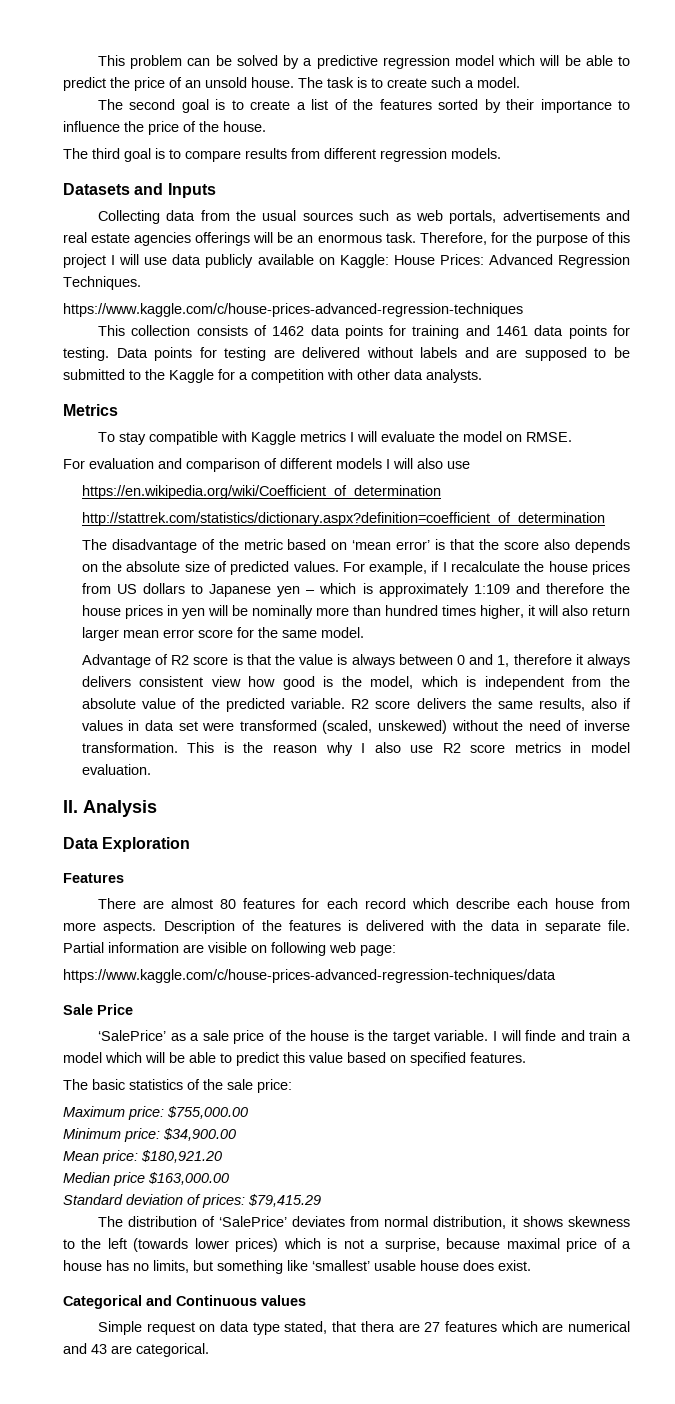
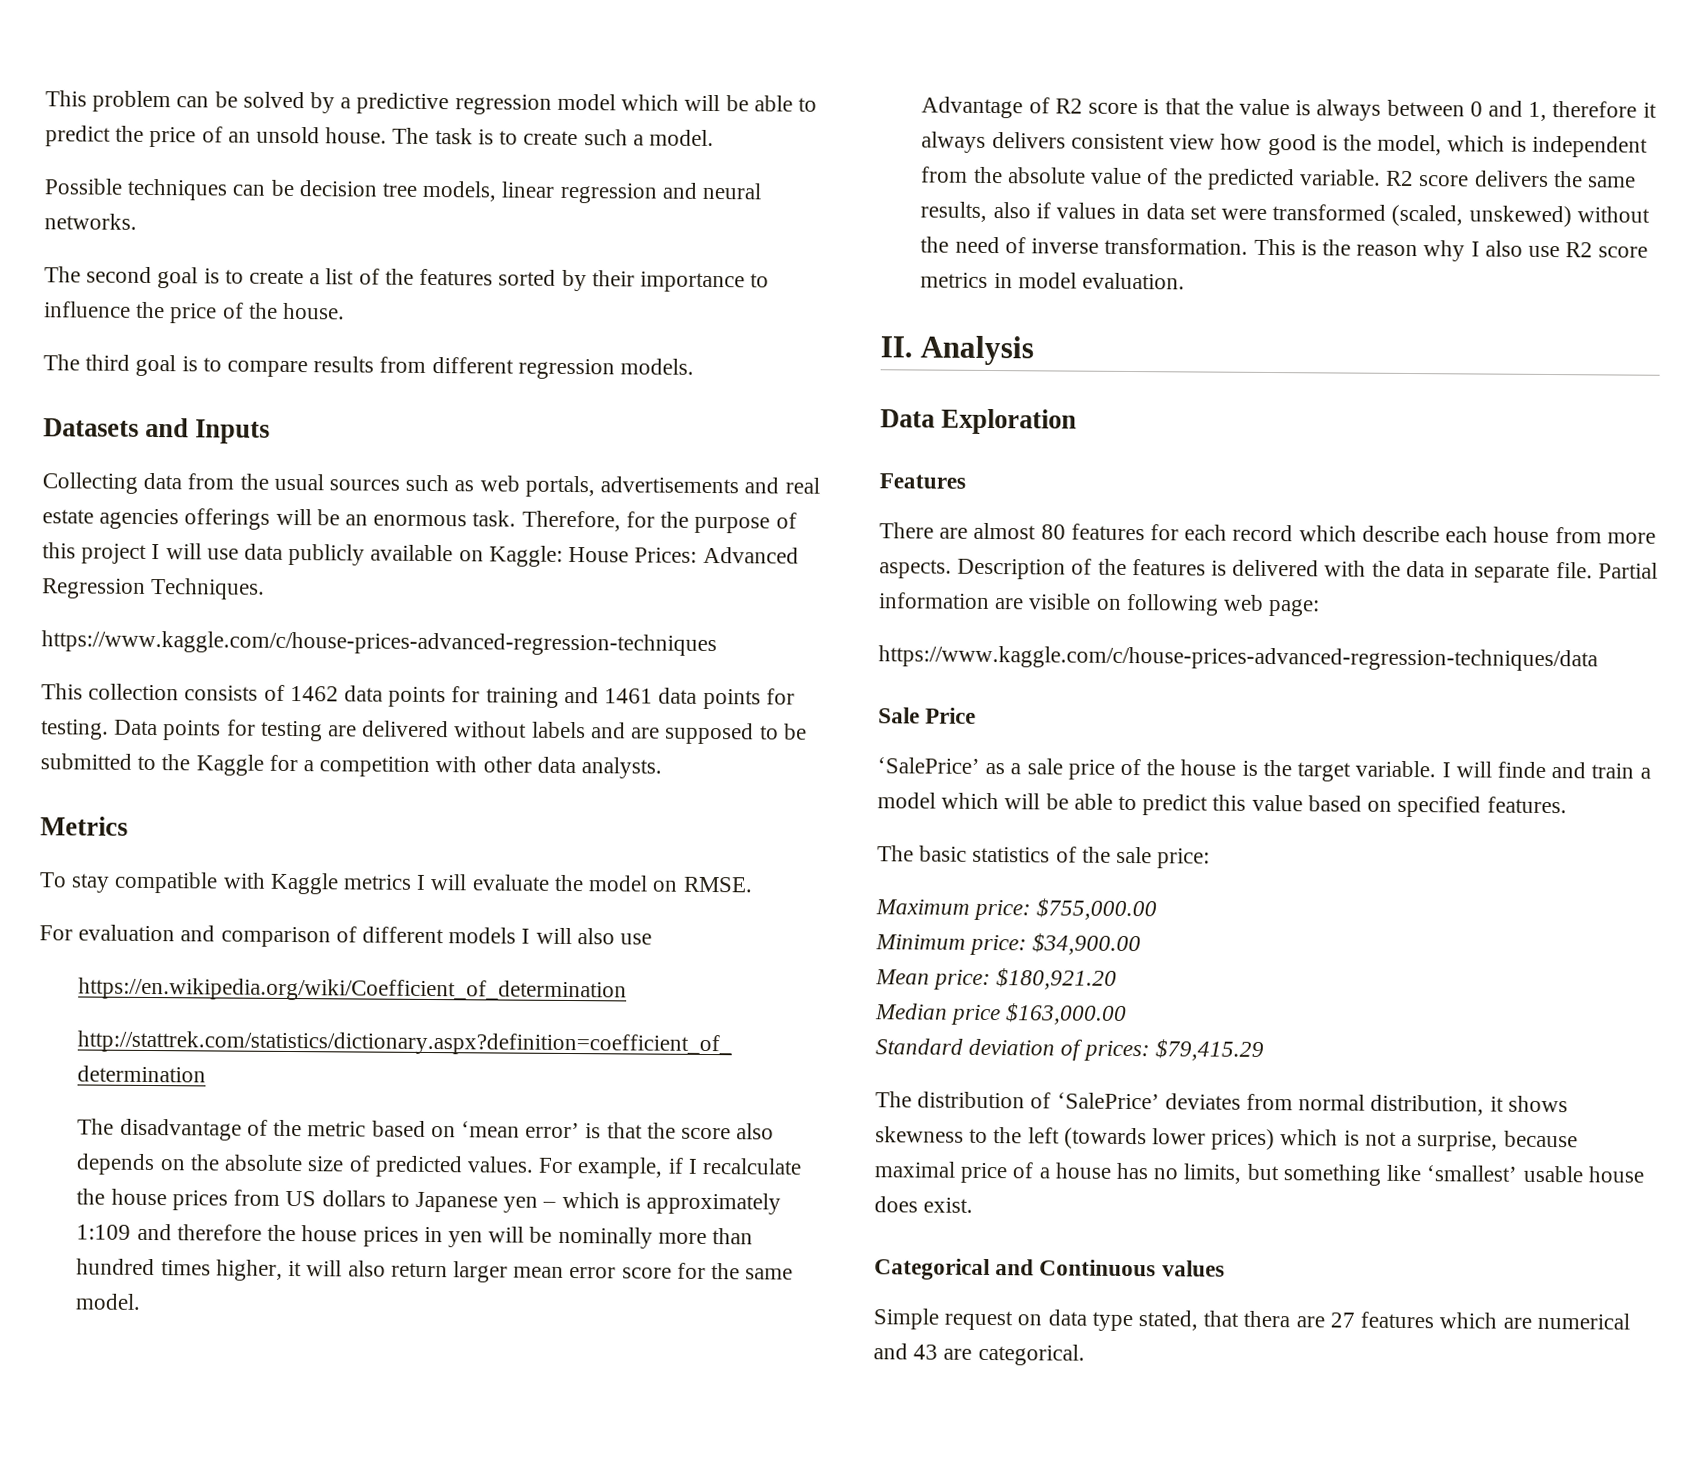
(520, 82) none -> [44,178,762,204] [44,213,137,230] // Possible techniques can be decision tree models, linear regression and neural networks.

